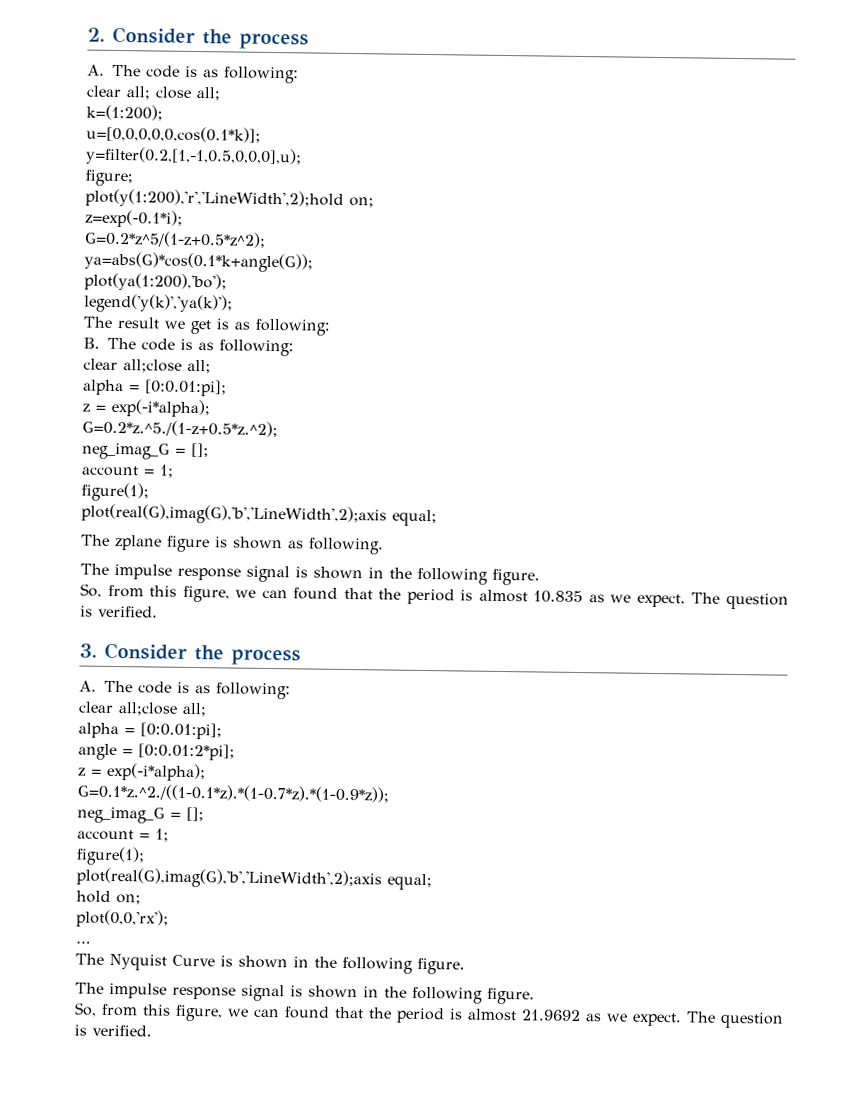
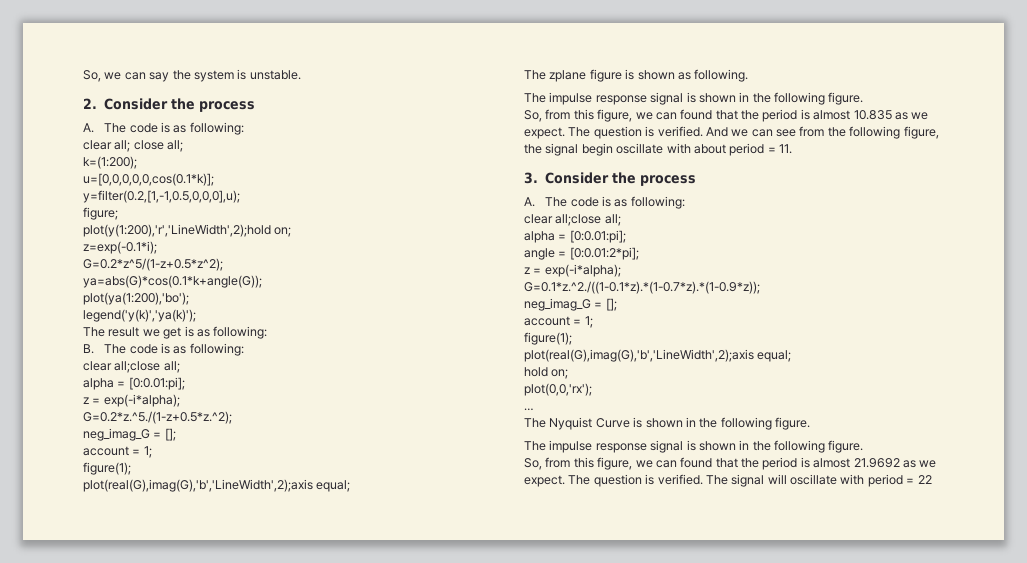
(87, 34) none -> [83,69,301,82] So, we can say the system is unstable. //
(158, 611) none -> [705,126,939,139] [524,143,792,156] And we can see from the following figure, the signal begin oscillate with about period = 11.
(152, 1030) none -> [705,474,932,487] The signal will oscillate with period = 22

